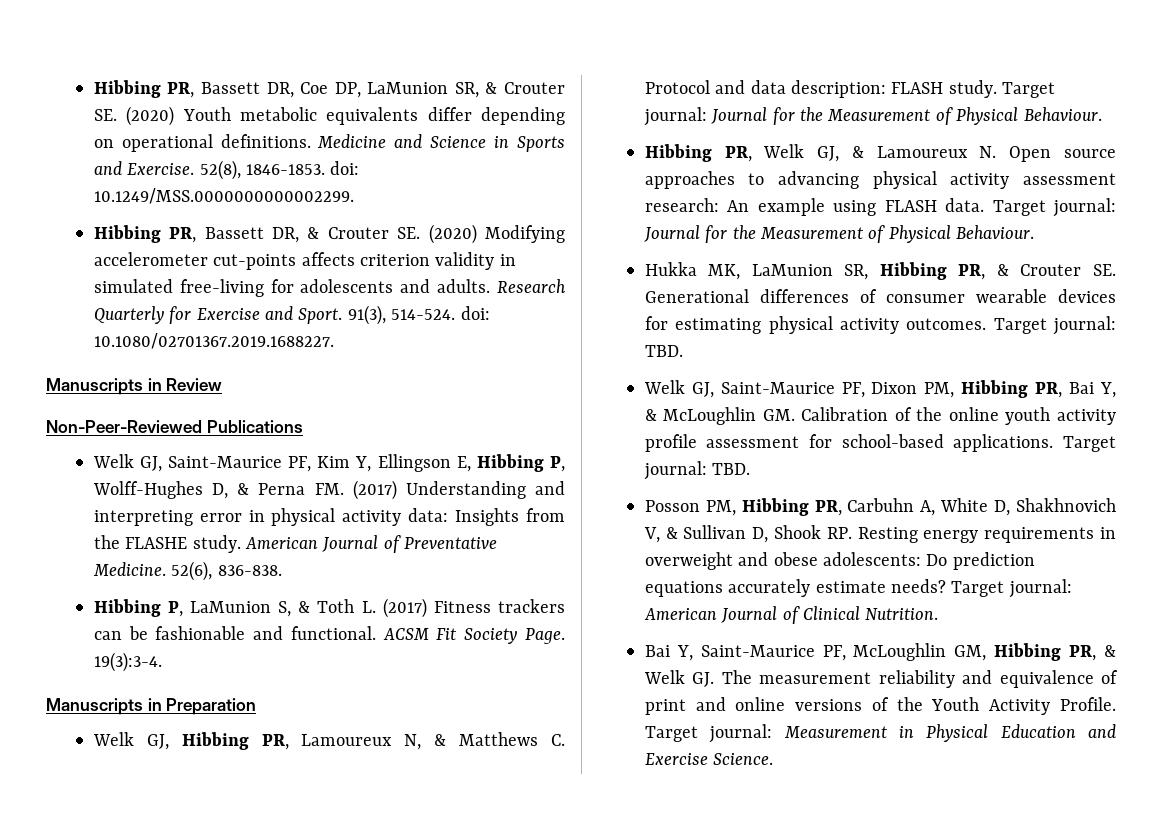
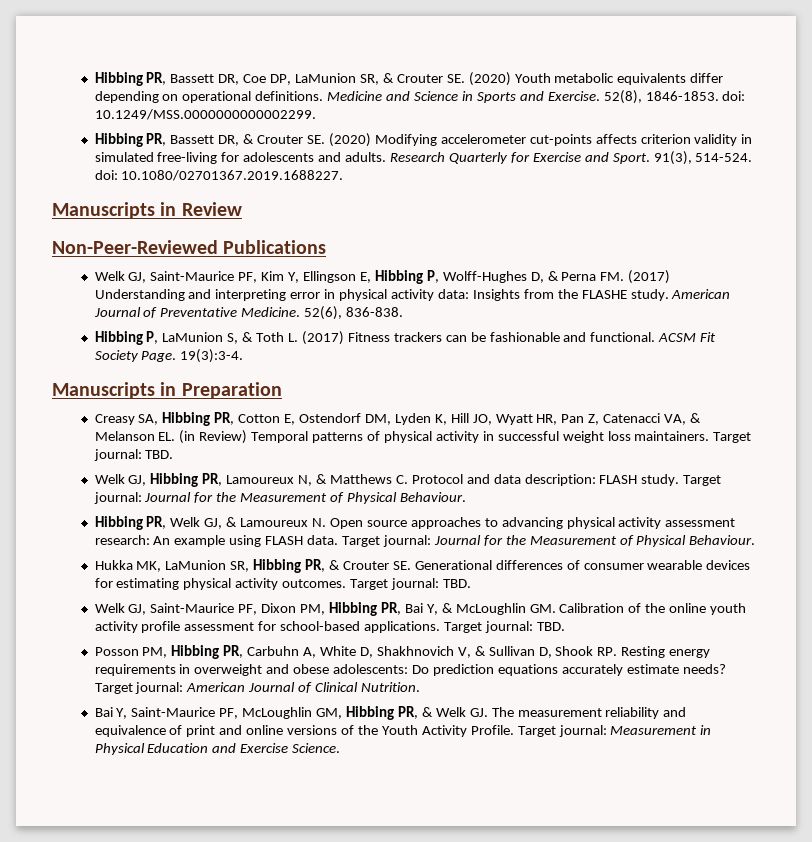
(257, 706) none -> [94,412,702,426] [94,430,752,444] [93,449,174,461] // Creasy SA, Hibbing PR, Cotton E, Ostendorf DM, Lyden K, Hill JO, Wyatt HR, Pan Z, Catenacci VA, & Melanson EL. (in Review) Temporal patterns of physical activity in successful weight loss maintainers. Target journal: TBD.

